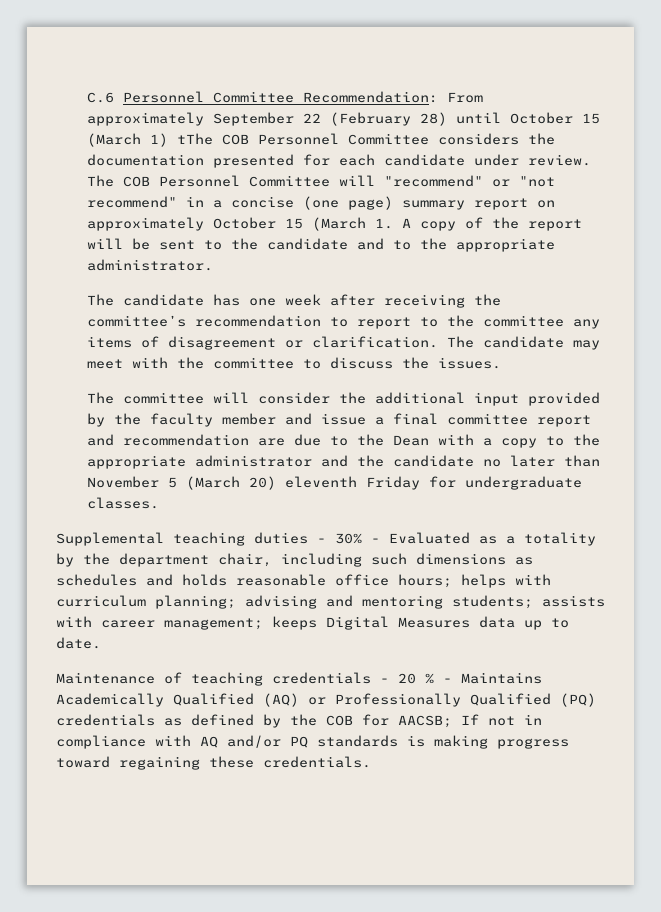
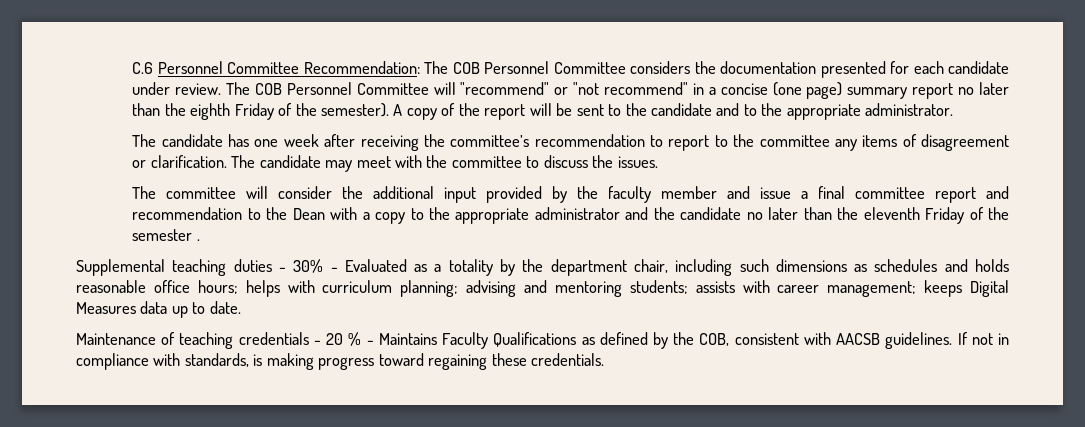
[446,92,483,103] [86,112,600,126] [86,133,213,147] From approximately September 22 (February 28) until October 15 (March 1) tThe -> [424,61,449,74] The
[536,200,555,208] [86,217,393,231] on approximately October 15 (March 1. -> [958,82,1010,95] [132,103,390,120] no later than the eighth Friday of the semester).
[257,434,321,446] are due -> (243, 213) none
[86,476,582,490] [86,497,159,509] November 5 (March 20) eleventh Friday for undergraduate classes. -> [837,207,1010,224] [132,229,200,241] the eleventh Friday of the semester .
[56,693,596,707] [56,714,452,728] Academically Qualified (AQ) or Professionally Qualified (PQ) credentials as defined by the COB for AACSB; -> [442,332,953,349] Faculty Qualifications as defined by the COB, consistent with AACSB guidelines.
[200,735,398,748] AQ and/or PQ standards -> [184,353,249,367] standards,

